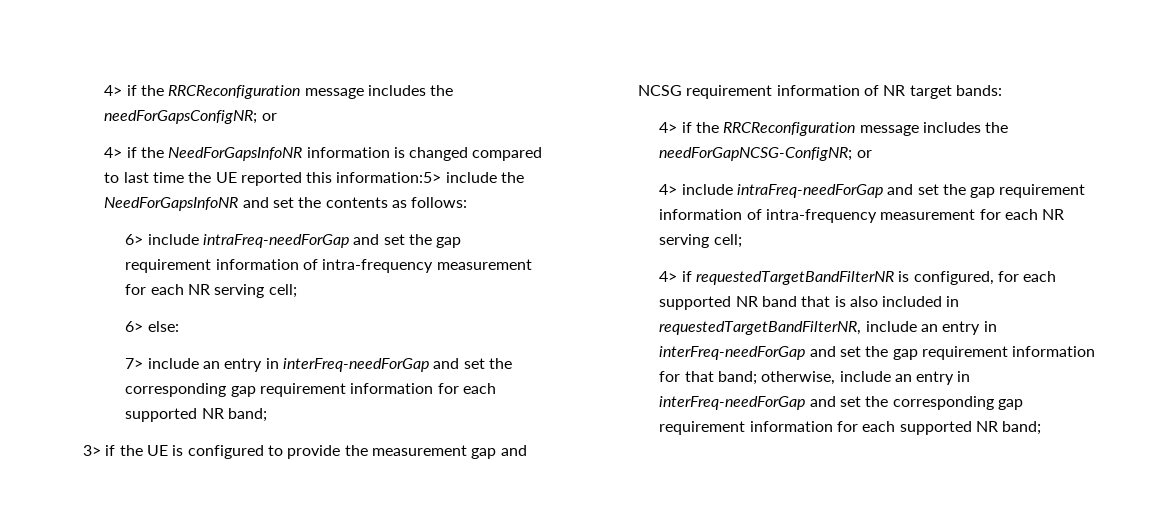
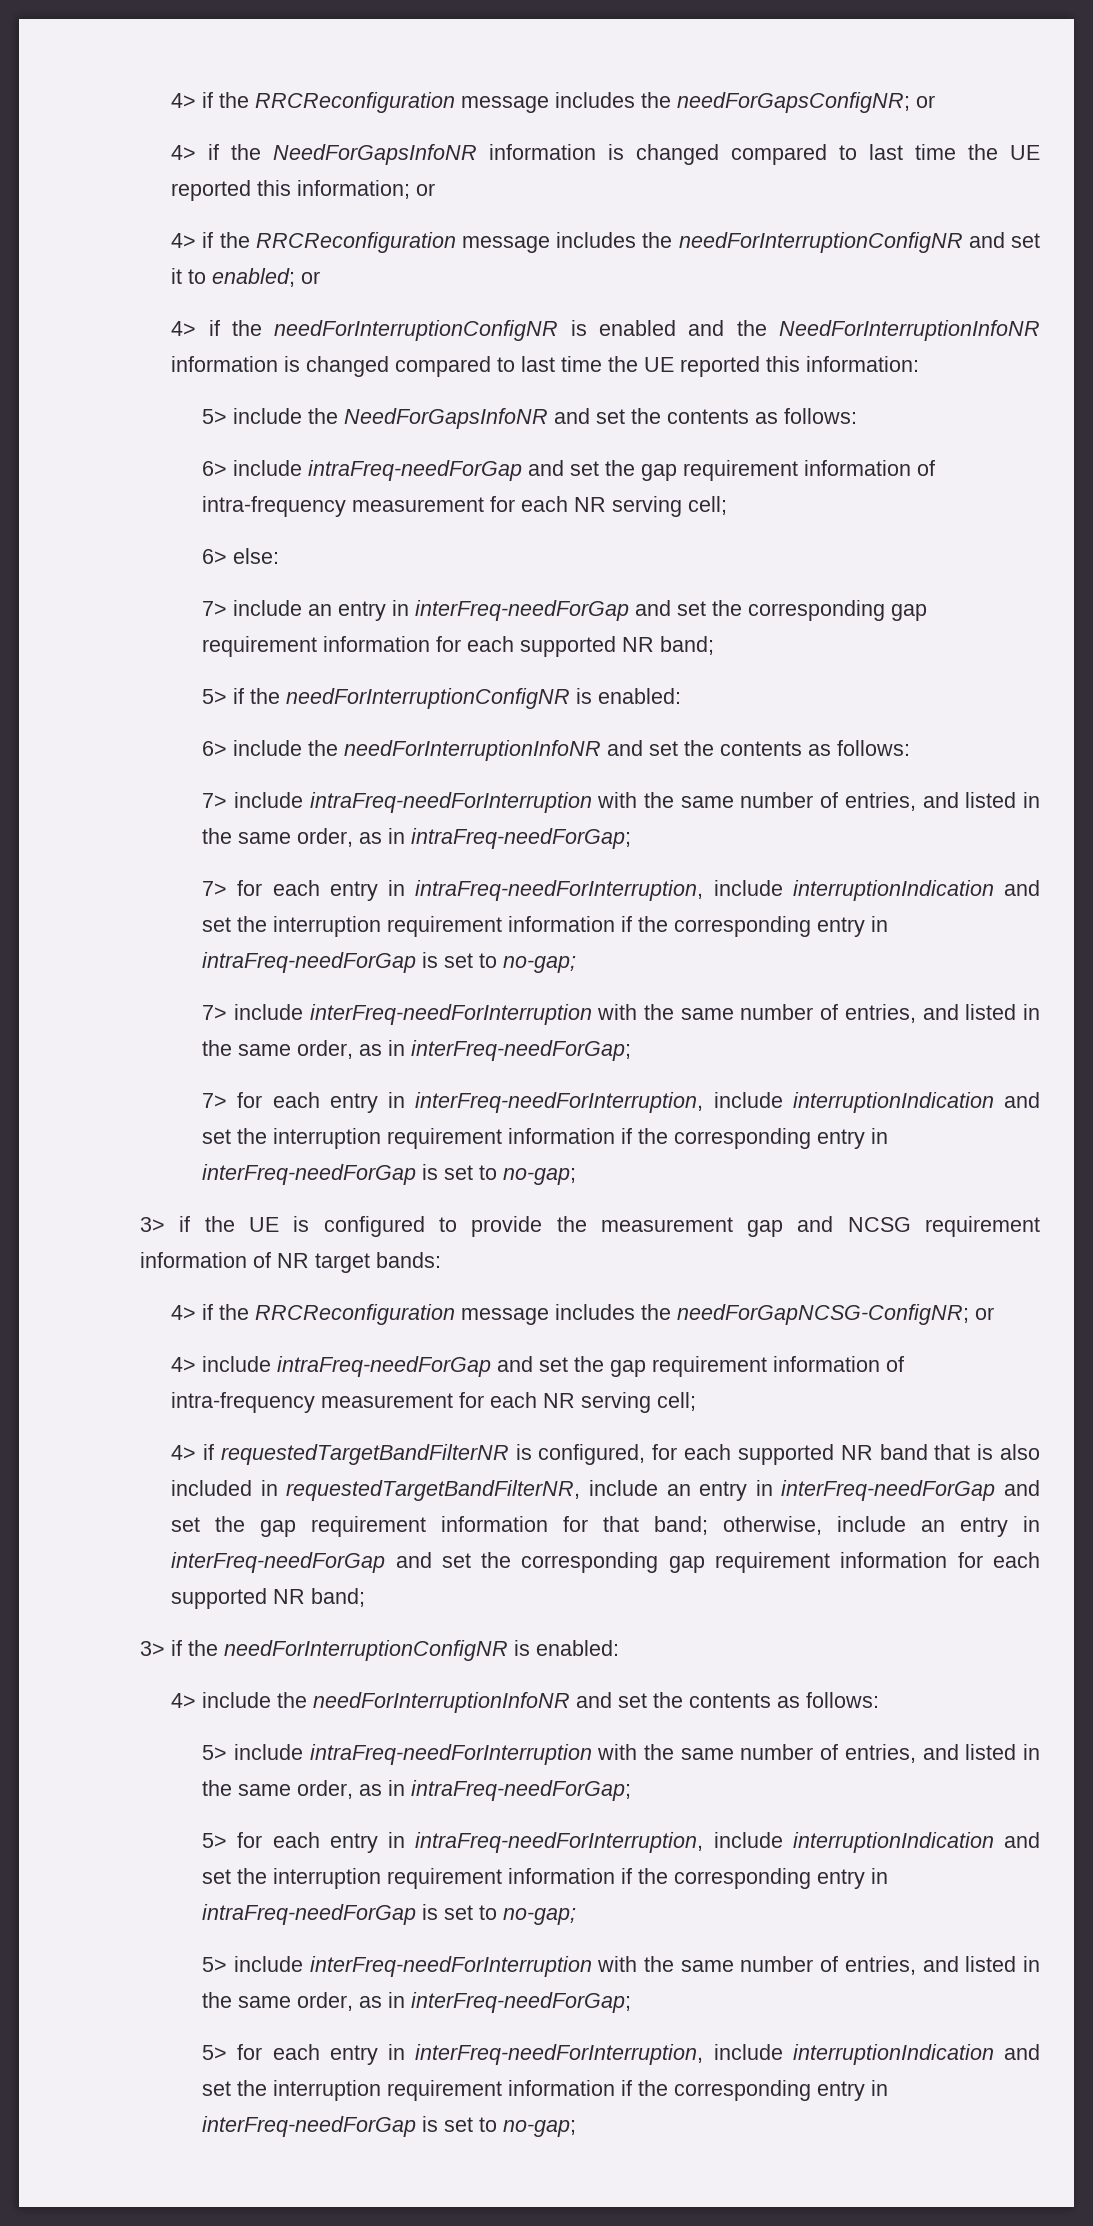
[336,172,442,183] information:5> -> [297,180,436,199] [171,232,1040,253] [171,268,321,287] [171,320,1040,341] [171,356,920,377] [202,409,228,424] information; or // 4> if the RRCReconfiguration message includes the needForInterruptionConfigNR and set it to enabled; or // 4> if the needForInterruptionConfigNR is enabled and the NeedForInterruptionInfoNR information is changed compared to last time the UE reported this information: // 5>
(267, 415) none -> [202,688,682,709] [202,740,911,761] [202,792,1040,813] [202,828,632,849] [202,880,1041,901] [202,916,889,937] [202,952,577,973] [202,1004,1040,1025] [202,1040,632,1061] [202,1092,1041,1113] [202,1128,889,1149] [202,1164,577,1185] // 5> if the needForInterruptionConfigNR is enabled: // 6> include the needForInterruptionInfoNR and set the contents as follows: // 7> include intraFreq-needForInterruption with the same number of entries, and listed in the same order, as in intraFreq-needForGap; // 7> for each entry in intraFreq-needForInterruption, include interruptionIndication and set the interruption requirement information if the corresponding entry in intraFreq-needForGap is set to no-gap; // 7> include interFreq-needForInterruption with the same number of entries, and listed in the same order, as in interFreq-needForGap; // 7> for each entry in interFreq-needForInterruption, include interruptionIndication and set the interruption requirement information if the corresponding entry in interFreq-needForGap is set to no-gap;
(1042, 428) none -> [140,1640,620,1661] [171,1692,880,1713] [202,1744,1040,1765] [202,1780,632,1801] [202,1832,1041,1853] [202,1868,889,1889] [202,1904,577,1925] [202,1956,1040,1977] [202,1992,632,2013] [202,2044,1041,2065] [202,2080,889,2101] [202,2116,577,2137] // 3> if the needForInterruptionConfigNR is enabled: // 4> include the needForInterruptionInfoNR and set the contents as follows: // 5> include intraFreq-needForInterruption with the same number of entries, and listed in the same order, as in intraFreq-needForGap; // 5> for each entry in intraFreq-needForInterruption, include interruptionIndication and set the interruption requirement information if the corresponding entry in intraFreq-needForGap is set to no-gap; // 5> include interFreq-needForInterruption with the same number of entries, and listed in the same order, as in interFreq-needForGap; // 5> for each entry in interFreq-needForInterruption, include interruptionIndication and set the interruption requirement information if the corresponding entry in interFreq-needForGap is set to no-gap;

